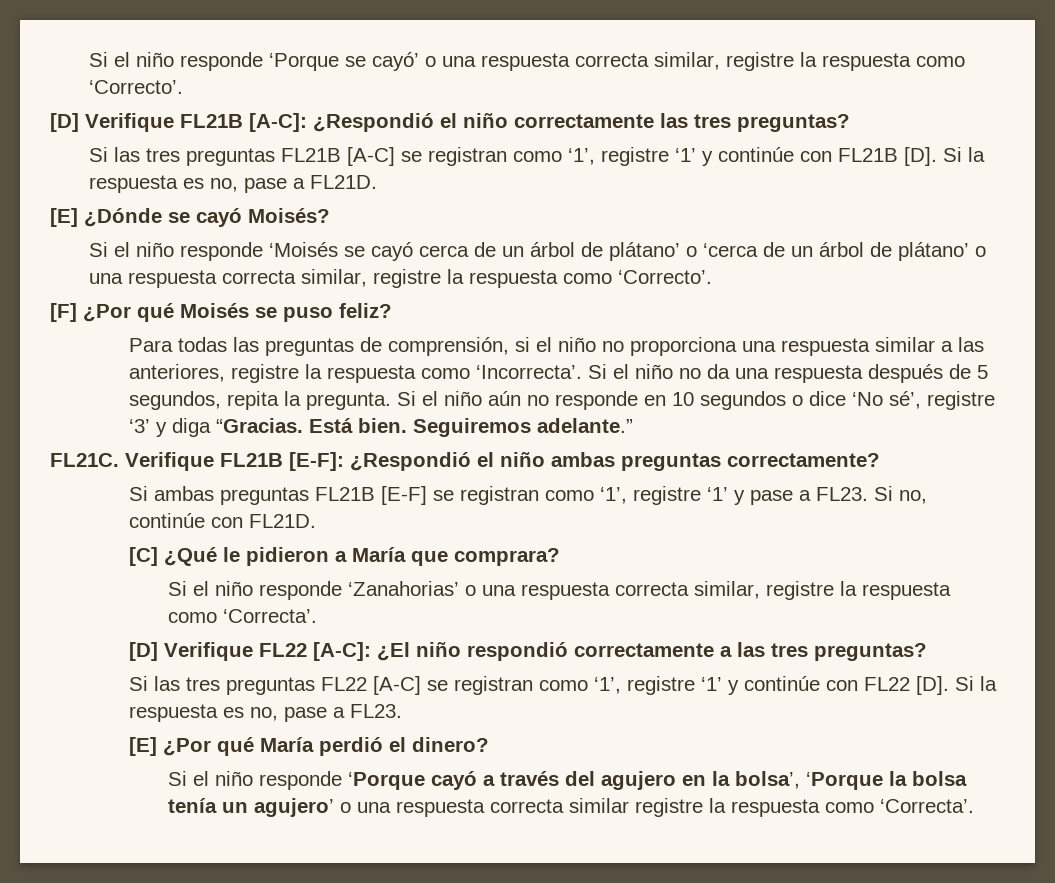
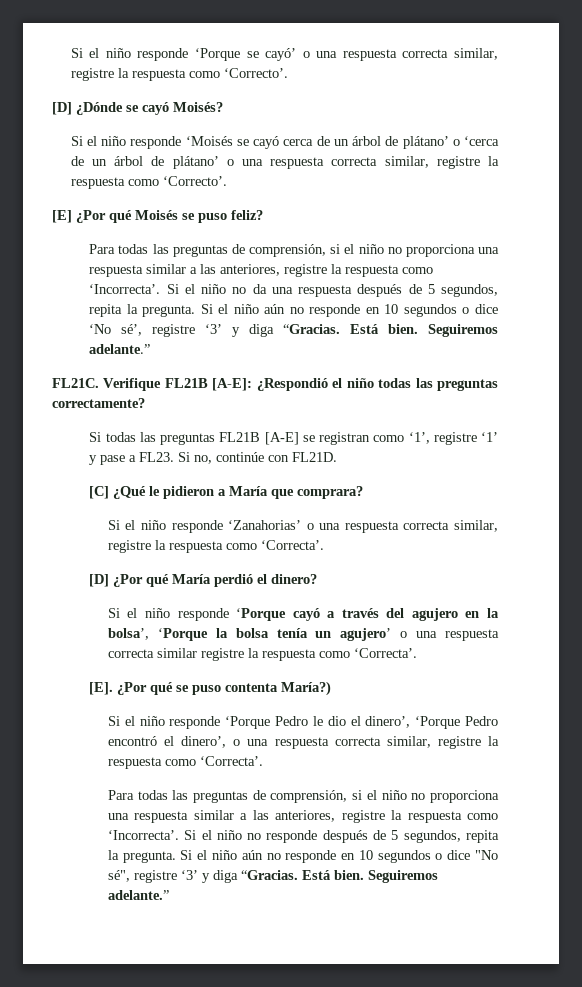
[85,113,850,132] [89,147,986,166] [89,175,378,193] [50,208,78,227] Verifique FL21B [A-C]: ¿Respondió el niño correctamente las tres preguntas? // Si las tres preguntas FL21B [A-C] se registran como ‘1’, registre ‘1’ y continúe con FL21B [D]. Si la respuesta es no, pase a FL21D. // [E] -> (72, 108) none
[50,303,77,322] [F] -> [52,210,72,223] [E]
[289,452,615,471] [E-F]: ¿Respondió el niño ambas -> [212,378,433,391] [A-E]: ¿Respondió el niño todas las
[153,486,427,505] ambas preguntas FL21B [E-F] -> [105,432,299,445] todas las preguntas FL21B [A-E]
[163,642,927,661] [128,676,997,695] [128,704,402,722] [128,737,157,756] Verifique FL22 [A-C]: ¿El niño respondió correctamente a las tres preguntas? // Si las tres preguntas FL22 [A-C] se registran como ‘1’, registre ‘1’ y continúe con FL22 [D]. Si la respuesta es no, pase a FL23. // [E] -> (110, 580) none
(975, 806) none -> [89,681,332,696] [107,716,499,729] [107,736,499,749] [107,756,263,769] [107,790,499,803] [107,810,499,823] [107,830,499,843] [107,850,498,863] [107,870,438,883] [107,890,169,900] // [E]. ¿Por qué se puso contenta María?) // Si el niño responde ‘Porque Pedro le dio el dinero’, ‘Porque Pedro encontró el dinero’, o una respuesta correcta similar, registre la respuesta como ‘Correcta’. // Para todas las preguntas de comprensión, si el niño no proporciona una respuesta similar a las anteriores, registre la respuesta como ‘Incorrecta’. Si el niño no responde después de 5 segundos, repita la pregunta. Si el niño aún no responde en 10 segundos o dice "No sé", registre ‘3’ y diga “Gracias. Está bien. Seguiremos adelante.”

